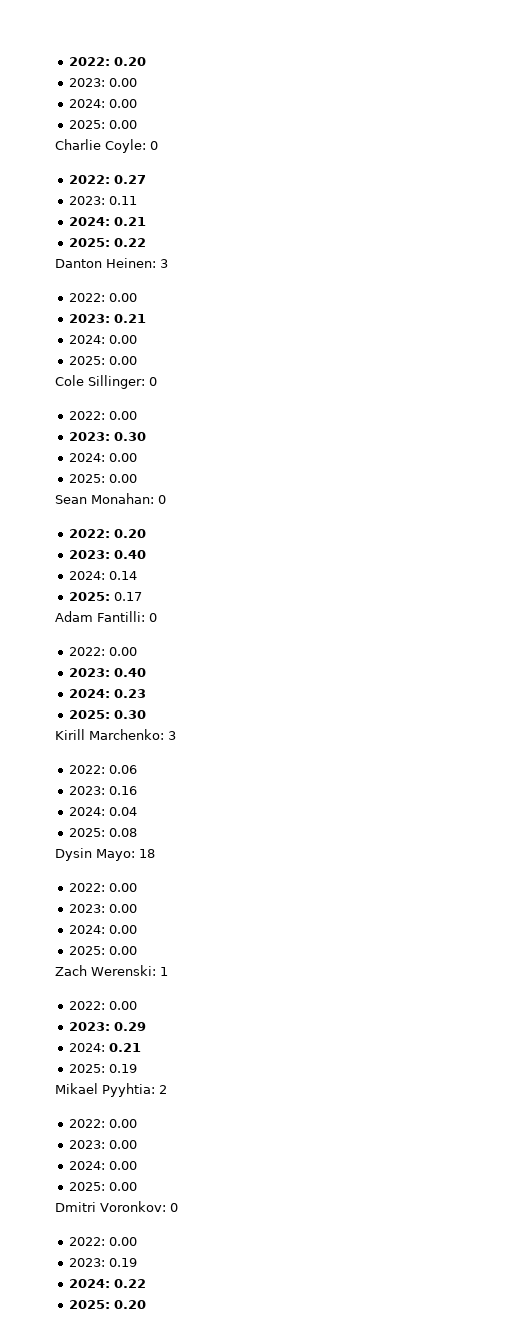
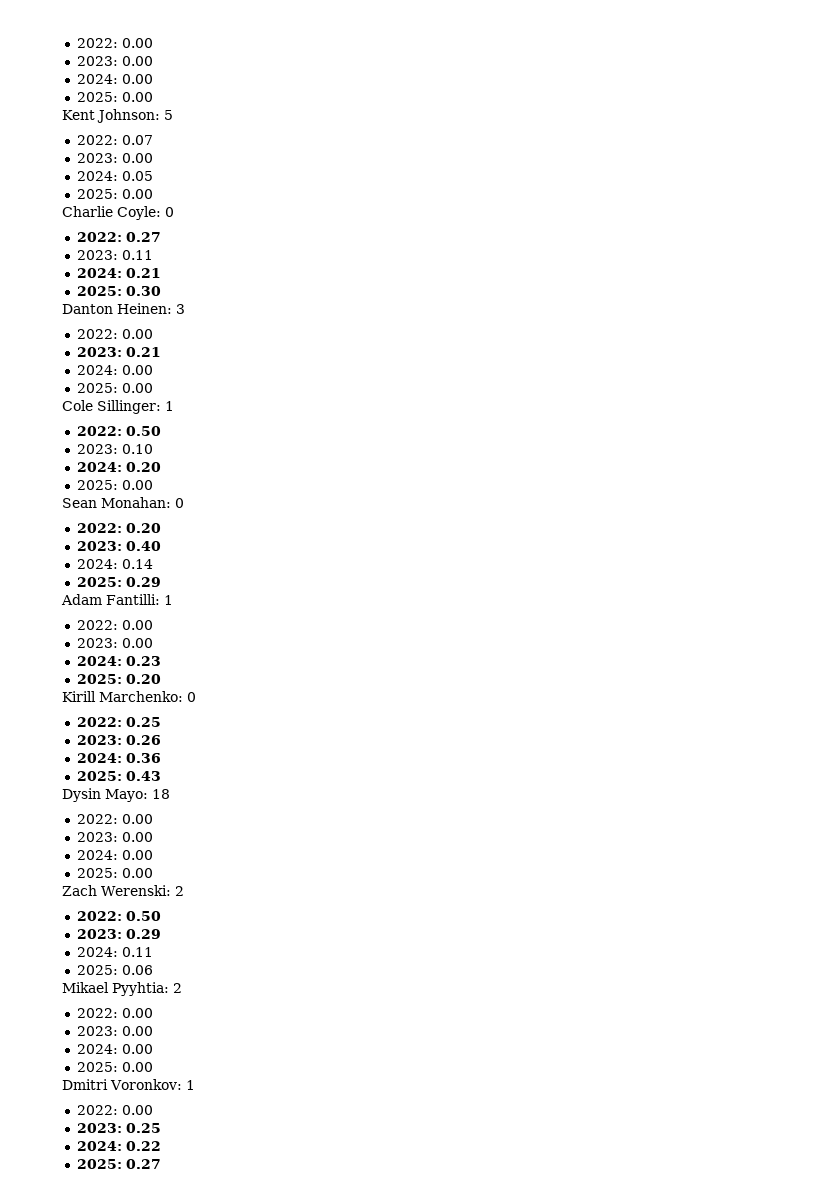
[69,57,147,66] [69,78,138,87] [69,99,138,108] [69,120,138,129] 2022: 0.20 // 2023: 0.00 // 2024: 0.00 // 2025: 0.00 -> [76,38,153,48] [76,56,153,66] [76,74,153,84] [76,92,153,102] [62,109,173,123] [76,135,153,145] [76,153,153,163] [76,171,153,181] [76,189,153,199] 2022: 0.00 // 2023: 0.00 // 2024: 0.00 // 2025: 0.00 // Kent Johnson: 5 // 2022: 0.07 // 2023: 0.00 // 2024: 0.05 // 2025: 0.00
[114,238,147,247] 0.22 -> [125,286,161,296] 0.30
[149,377,157,386] [69,411,138,420] [69,432,147,441] [69,453,138,462] 0 // 2022: 0.00 // 2023: 0.30 // 2024: 0.00 -> [165,401,174,411] [76,426,161,436] [76,444,153,454] [76,462,161,472] 1 // 2022: 0.50 // 2023: 0.10 // 2024: 0.20
[114,592,143,601] 0.17 -> [125,577,161,587] 0.29
[148,613,157,622] [69,647,138,656] [69,668,147,677] 0 // 2022: 0.00 // 2023: 0.40 -> [163,595,173,605] [76,620,153,630] [76,638,153,648] 1 // 2022: 0.00 // 2023: 0.00
[114,710,147,719] 0.30 -> [125,674,161,684] 0.20
[168,731,176,740] [69,765,138,774] [69,786,138,795] [69,807,138,816] [69,828,138,837] 3 // 2022: 0.06 // 2023: 0.16 // 2024: 0.04 // 2025: 0.08 -> [187,692,196,702] [76,717,161,727] [76,735,161,745] [76,753,161,763] [76,771,161,781] 0 // 2022: 0.25 // 2023: 0.26 // 2024: 0.36 // 2025: 0.43
[160,967,168,976] [69,1001,138,1010] 1 // 2022: 0.00 -> [174,886,184,896] [76,911,161,921] 2 // 2022: 0.50
[109,1043,142,1052] [69,1064,138,1073] 0.21 // 2025: 0.19 -> [121,947,153,957] [76,965,153,975] 0.11 // 2025: 0.06
[169,1203,178,1212] [69,1237,138,1246] [69,1258,138,1267] 0 // 2022: 0.00 // 2023: 0.19 -> [185,1080,195,1090] [76,1105,153,1115] [76,1123,161,1133] 1 // 2022: 0.00 // 2023: 0.25
[114,1300,147,1309] 0.20 -> [125,1159,161,1169] 0.27

